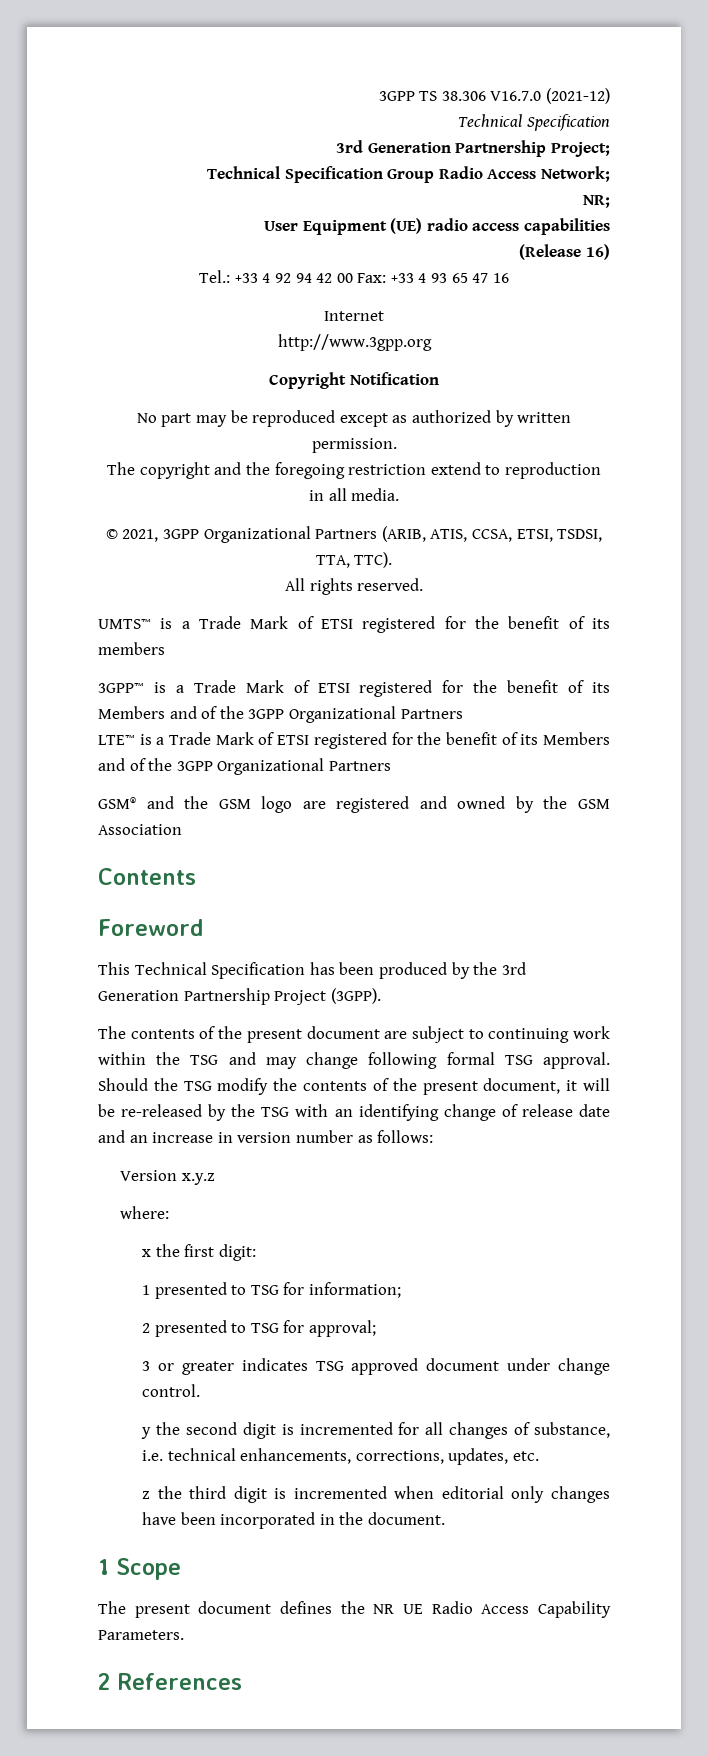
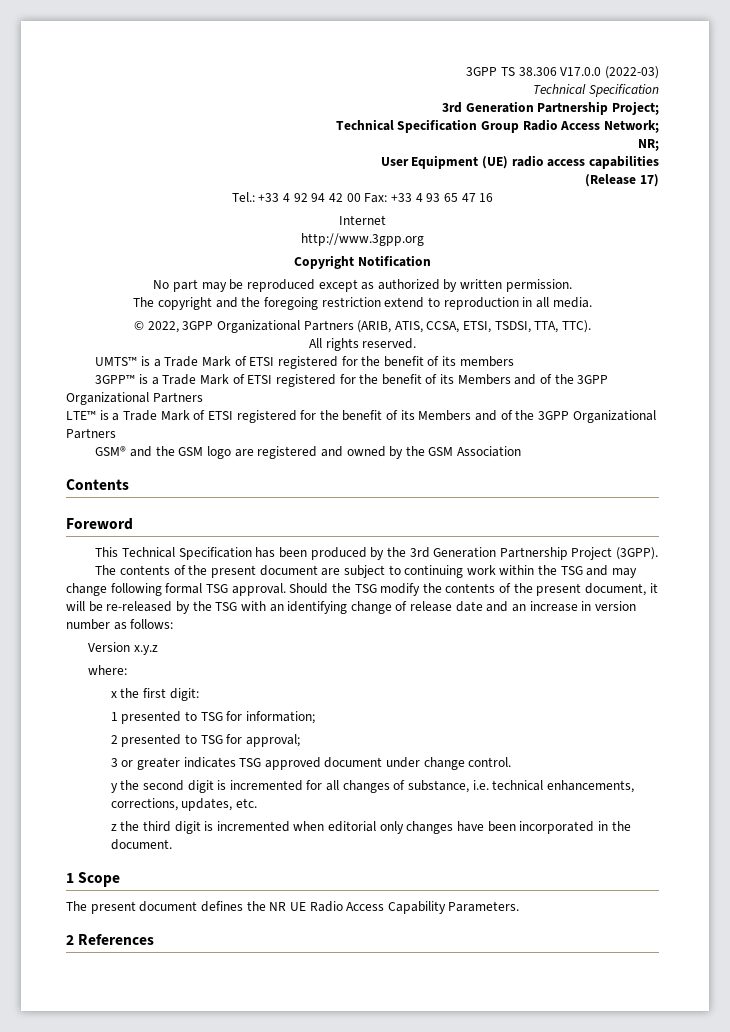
[490,88,610,104] V16.7.0 (2021-12) -> [560,66,659,79] V17.0.0 (2022-03)
[586,244,610,260] 16) -> [640,174,659,187] 17)
[122,529,159,542] 2021, -> [147,321,179,333] 2022,

